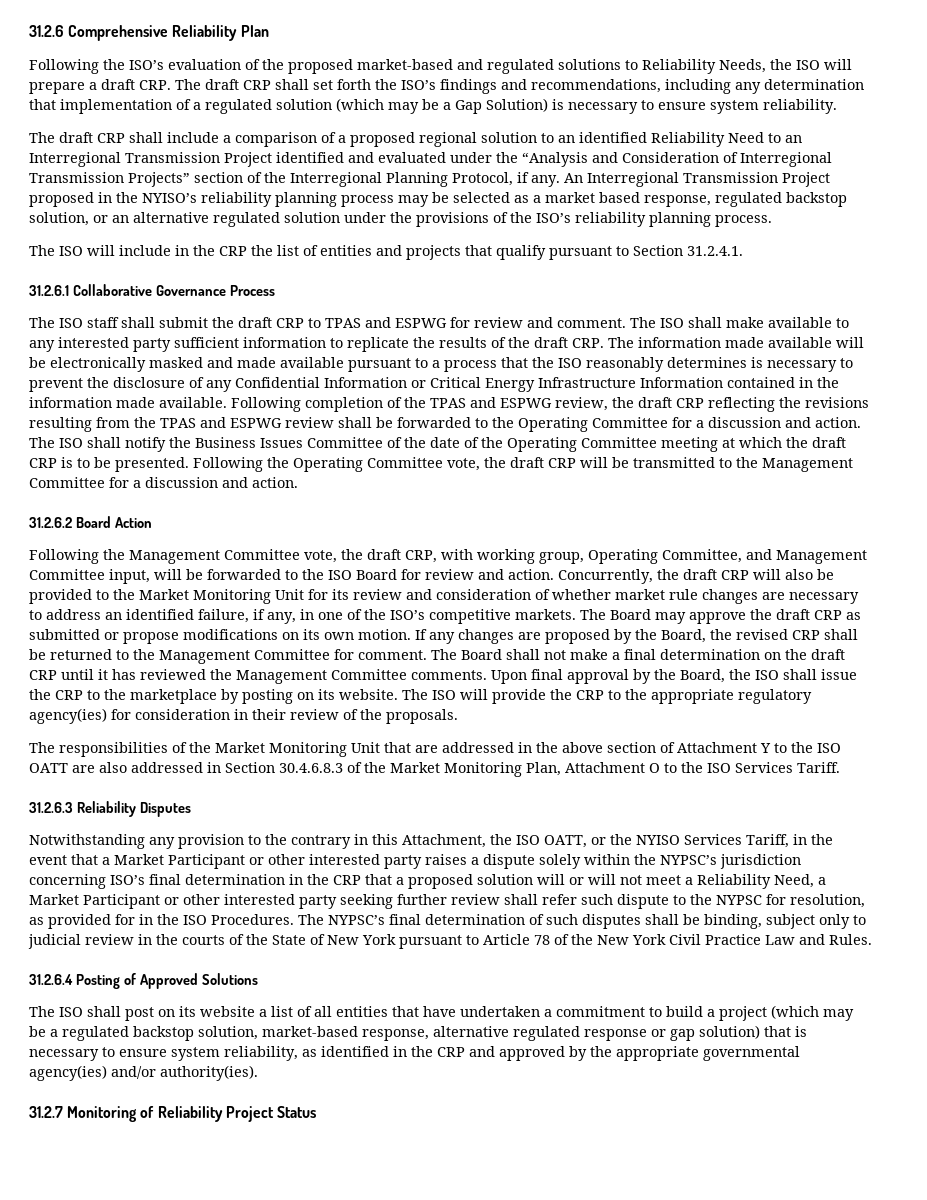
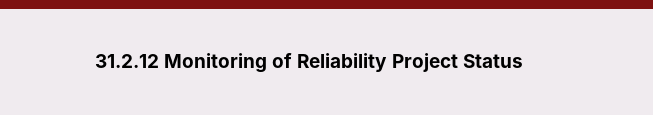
[29,25,269,41] [29,59,852,74] [29,79,864,94] [29,98,837,114] [29,132,802,147] [29,152,832,167] [29,172,830,187] [29,192,847,207] [29,212,772,227] [29,245,743,260] [29,284,275,296] [29,317,849,328] [29,337,864,352] [29,357,853,372] [29,377,839,392] [29,397,869,412] [29,417,861,432] [29,437,846,452] [29,457,853,472] [29,477,298,488] [29,516,152,528] [29,549,867,564] [29,569,834,584] [29,589,859,604] [29,609,861,624] [29,629,858,644] [29,649,845,664] [29,669,857,684] [29,689,812,704] [29,708,458,724] [29,742,841,757] [29,762,840,777] [29,801,191,817] [29,834,833,849] [29,854,801,869] [29,874,826,889] [29,894,865,909] [29,914,866,929] [28,934,872,949] [29,973,258,989] [29,1005,854,1021] [29,1025,807,1041] [29,1046,800,1061] [29,1065,258,1081] [29,1106,63,1118] 31.2.6 Comprehensive Reliability Plan // Following the ISO’s evaluation of the proposed market-based and regulated solutions to Reliability Needs, the ISO will prepare a draft CRP. The draft CRP shall set forth the ISO’s findings and recommendations, including any determination that implementation of a regulated solution (which may be a Gap Solution) is necessary to ensure system reliability. // The draft CRP shall include a comparison of a proposed regional solution to an identified Reliability Need to an Interregional Transmission Project identified and evaluated under the “Analysis and Consideration of Interregional Transmission Projects” section of the Interregional Planning Protocol, if any. An Interregional Transmission Project proposed in the NYISO’s reliability planning process may be selected as a market based response, regulated backstop solution, or an alternative regulated solution under the provisions of the ISO’s reliability planning process. // The ISO will include in the CRP the list of entities and projects that qualify pursuant to Section 31.2.4.1. // 31.2.6.1 Collaborative Governance Process // The ISO staff shall submit the draft CRP to TPAS and ESPWG for review and comment. The ISO shall make available to any interested party sufficient information to replicate the results of the draft CRP. The information made available will be electronically masked and made available pursuant to a process that the ISO reasonably determines is necessary to prevent the disclosure of any Confidential Information or Critical Energy Infrastructure Information contained in the information made available. Following completion of the TPAS and ESPWG review, the draft CRP reflecting the revisions resulting from the TPAS and ESPWG review shall be forwarded to the Operating Committee for a discussion and action. The ISO shall notify the Business Issues Committee of the date of the Operating Committee meeting at which the draft CRP is to be presented. Following the Operating Committee vote, the draft CRP will be transmitted to the Management Committee for a discussion and action. // 31.2.6.2 Board Action // Following the Management Committee vote, the draft CRP, with working group, Operating Committee, and Management Committee input, will be forwarded to the ISO Board for review and action. Concurrently, the draft CRP will also be provided to the Market Monitoring Unit for its review and consideration of whether market rule changes are necessary to address an identified failure, if any, in one of the ISO’s competitive markets. The Board may approve the draft CRP as submitted or propose modifications on its own motion. If any changes are proposed by the Board, the revised CRP shall be returned to the Management Committee for comment. The Board shall not make a final determination on the draft CRP until it has reviewed the Management Committee comments. Upon final approval by the Board, the ISO shall issue the CRP to the marketplace by posting on its website. The ISO will provide the CRP to the appropriate regulatory agency(ies) for consideration in their review of the proposals. // The responsibilities of the Market Monitoring Unit that are addressed in the above section of Attachment Y to the ISO OATT are also addressed in Section 30.4.6.8.3 of the Market Monitoring Plan, Attachment O to the ISO Services Tariff. // 31.2.6.3 Reliability Disputes // Notwithstanding any provision to the contrary in this Attachment, the ISO OATT, or the NYISO Services Tariff, in the event that a Market Participant or other interested party raises a dispute solely within the NYPSC’s jurisdiction concerning ISO’s final determination in the CRP that a proposed solution will or will not meet a Reliability Need, a Market Participant or other interested party seeking further review shall refer such dispute to the NYPSC for resolution, as provided for in the ISO Procedures. The NYPSC’s final determination of such disputes shall be binding, subject only to judicial review in the courts of the State of New York pursuant to Article 78 of the New York Civil Practice Law and Rules. // 31.2.6.4 Posting of Approved Solutions // The ISO shall post on its website a list of all entities that have undertaken a commitment to build a project (which may be a regulated backstop solution, market-based response, alternative regulated response or gap solution) that is necessary to ensure system reliability, as identified in the CRP and approved by the appropriate governmental agency(ies) and/or authority(ies). // 31.2.7 -> [95,54,159,68] 31.2.12

